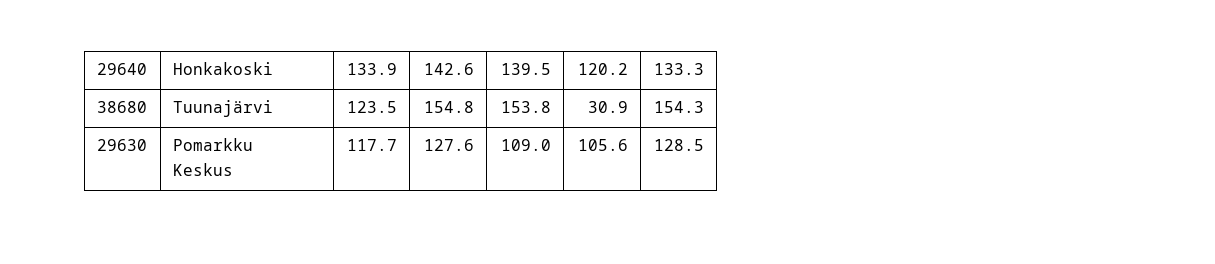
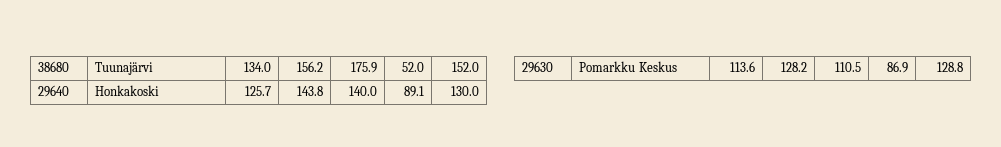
[96,63,147,75] [172,62,273,75] [347,63,398,75] [424,63,475,75] [501,63,552,75] [578,63,629,75] [654,63,705,75] [96,101,147,113] [172,100,273,117] [347,101,398,113] [424,101,475,113] [501,101,552,113] [588,101,629,113] [654,101,705,113] [96,139,147,151] [172,138,253,151] [172,163,233,176] [347,139,398,151] [424,139,475,151] [501,139,552,151] [578,139,629,151] [654,139,705,151] 29640 | Honkakoski | 133.9 | 142.6 | 139.5 | 120.2 | 133.3 // 38680 | Tuunajärvi | 123.5 | 154.8 | 153.8 | 30.9 | 154.3 // 29630 | Pomarkku Keskus | 117.7 | 127.6 | 109.0 | 105.6 | 128.5 -> [38,61,70,72] [95,62,154,75] [243,62,271,72] [296,61,323,72] [350,62,377,73] [401,62,424,72] [451,62,479,72] [38,85,70,97] [95,85,160,96] [244,86,271,96] [296,86,323,96] [348,86,377,96] [403,86,424,97] [450,86,479,96] [522,61,554,73] [579,61,677,72] [729,61,755,72] [780,62,807,72] [834,62,861,72] [886,61,908,73] [936,62,963,72] 38680 | Tuunajärvi | 134.0 | 156.2 | 175.9 | 52.0 | 152.0 // 29640 | Honkakoski | 125.7 | 143.8 | 140.0 | 89.1 | 130.0 // 29630 | Pomarkku Keskus | 113.6 | 128.2 | 110.5 | 86.9 | 128.8

